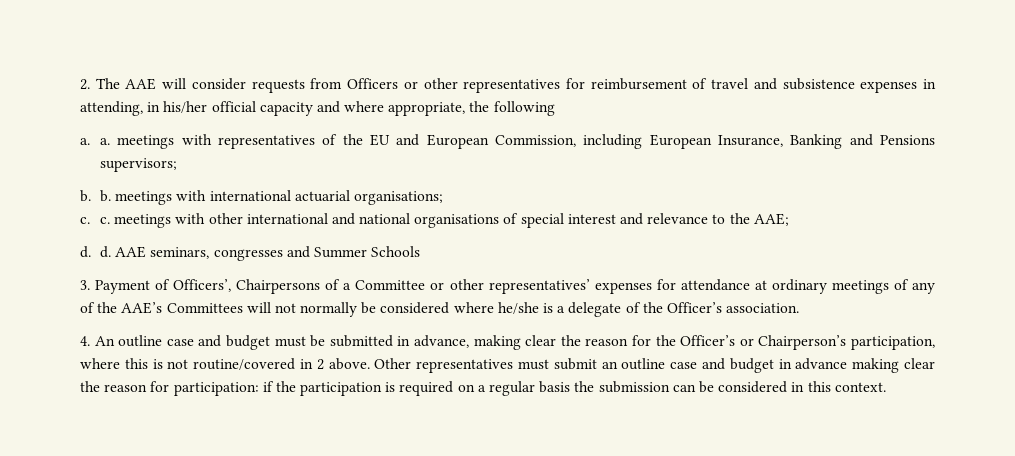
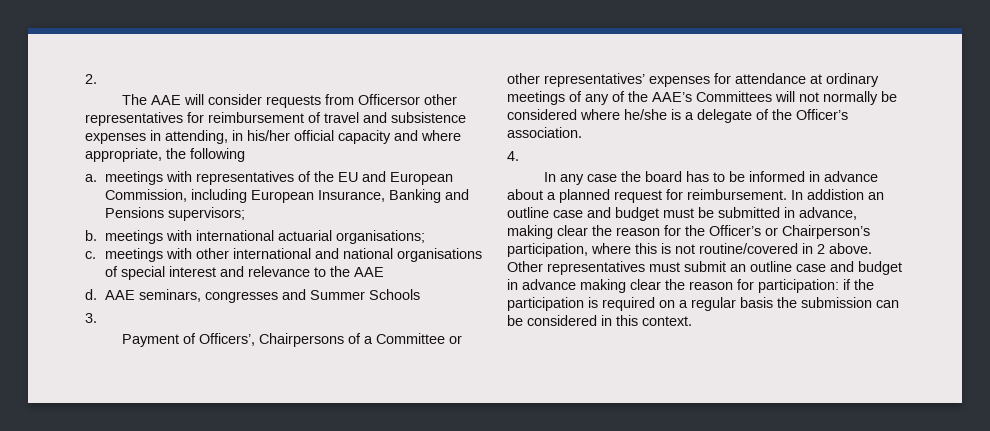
(90, 84) none -> (97, 79) //
[347,78,418,89] Officers or -> [357,94,420,105] Officersor
[99,138,110,145] a. -> (97, 178) none
[99,190,111,202] b. -> (97, 235) none
[99,217,110,224] c. -> (96, 255) none
[753,213,789,226] [80,246,111,258] AAE; // d. d. -> [354,267,385,277] [85,289,97,300] AAE // d.
(90, 285) none -> (97, 318) //
[94,336,115,346] An -> [543,171,878,185] [507,189,884,203] // In any case the board has to be informed in advance about a planned request for reimbursement. In addistion an

